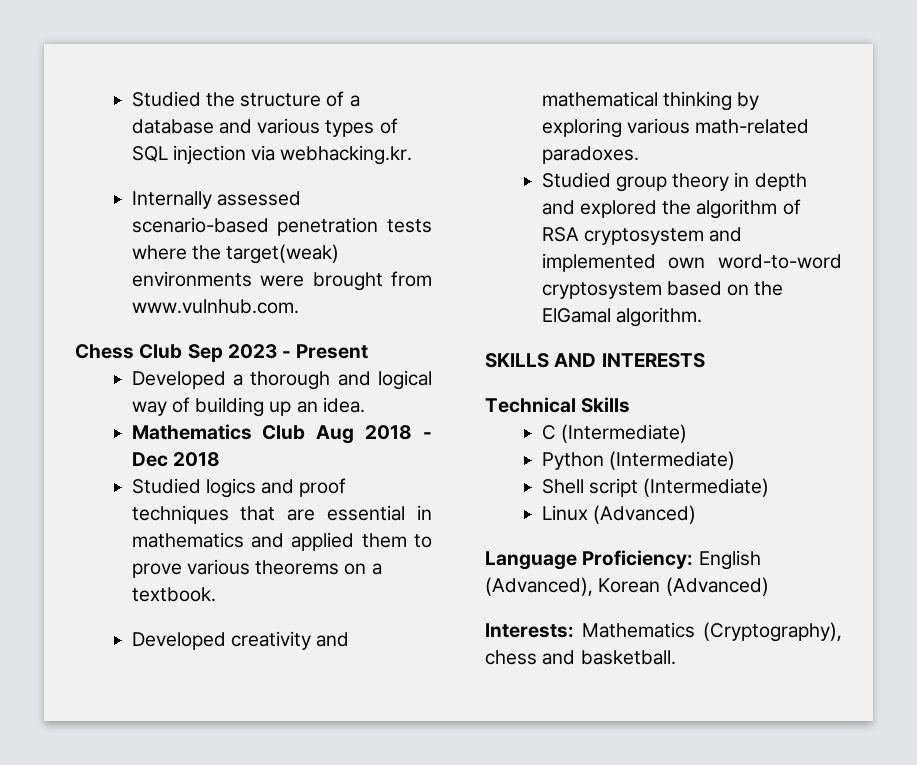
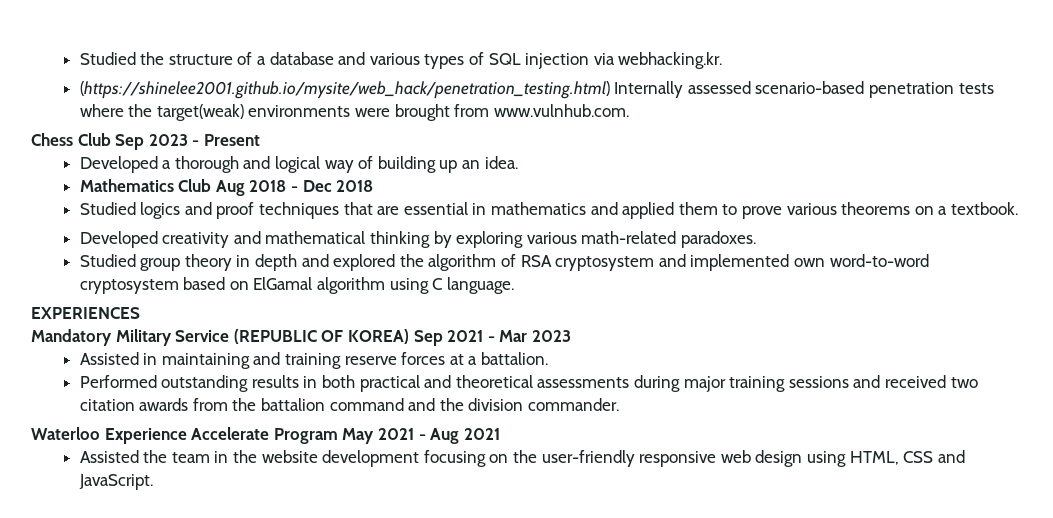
(413, 155) none -> [79,81,610,99] (https://shinelee2001.github.io/mysite/web_hack/penetration_testing.html)
[754,281,784,296] [541,307,702,327] [485,353,705,368] [485,397,631,413] [541,424,687,443] [541,451,735,470] [541,478,770,497] [541,505,696,524] [485,550,761,570] [485,577,769,596] [485,622,842,642] [485,650,676,665] the ElGamal algorithm. // SKILLS AND INTERESTS // Technical Skills // C (Intermediate) // Python (Intermediate) // Shell script (Intermediate) // Linux (Advanced) // Language Proficiency: English (Advanced), Korean (Advanced) // Interests: Mathematics (Cryptography), chess and basketball. -> [253,277,514,294] [31,307,140,319] [31,329,571,346] [79,352,548,369] [79,375,978,392] [79,398,619,411] [31,427,500,444] [79,450,965,467] [78,474,153,490] ElGamal algorithm using C language. // EXPERIENCES // Mandatory Military Service (REPUBLIC OF KOREA) Sep 2021 - Mar 2023 // Assisted in maintaining and training reserve forces at a battalion. // Performed outstanding results in both practical and theoretical assessments during major training sessions and received two citation awards from the battalion command and the division commander. // Waterloo Experience Accelerate Program May 2021 - Aug 2021 // Assisted the team in the website development focusing on the user-friendly responsive web design using HTML, CSS and JavaScript.

